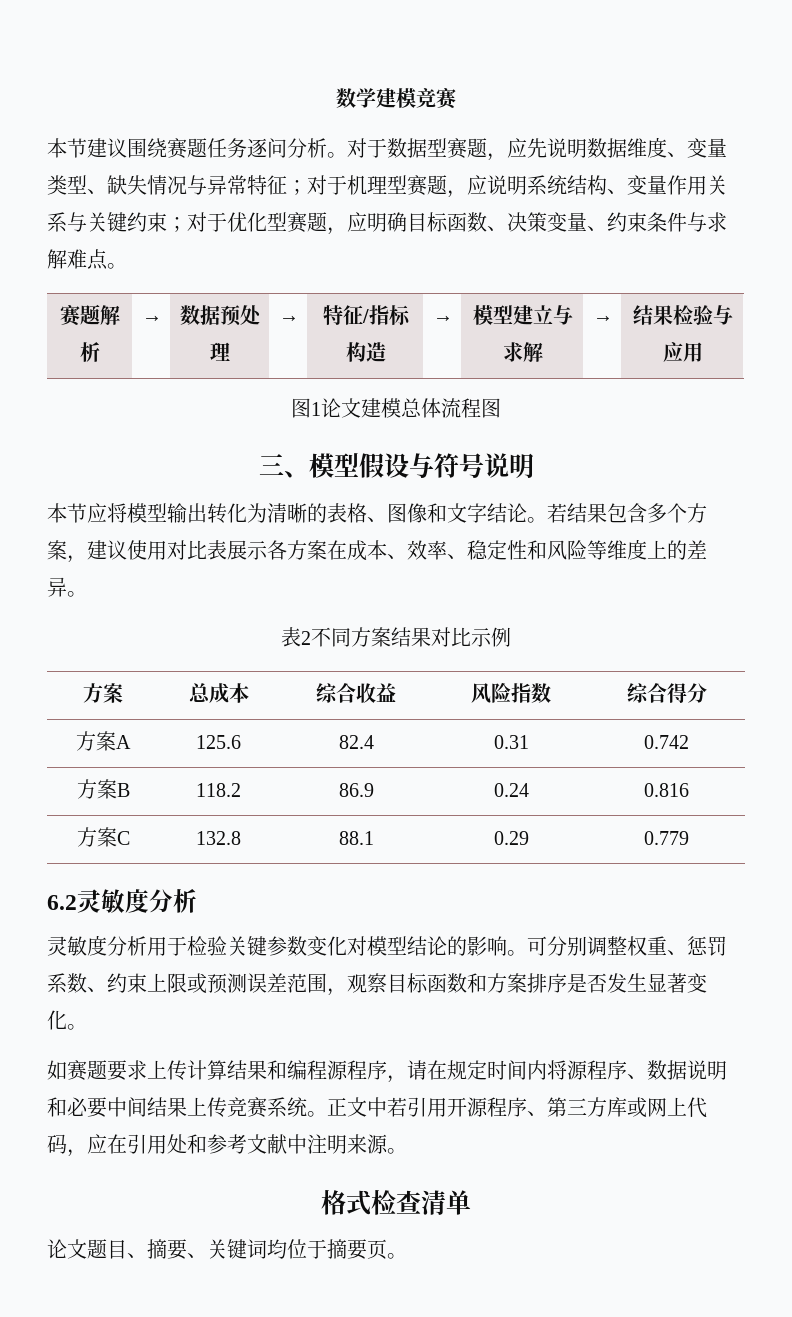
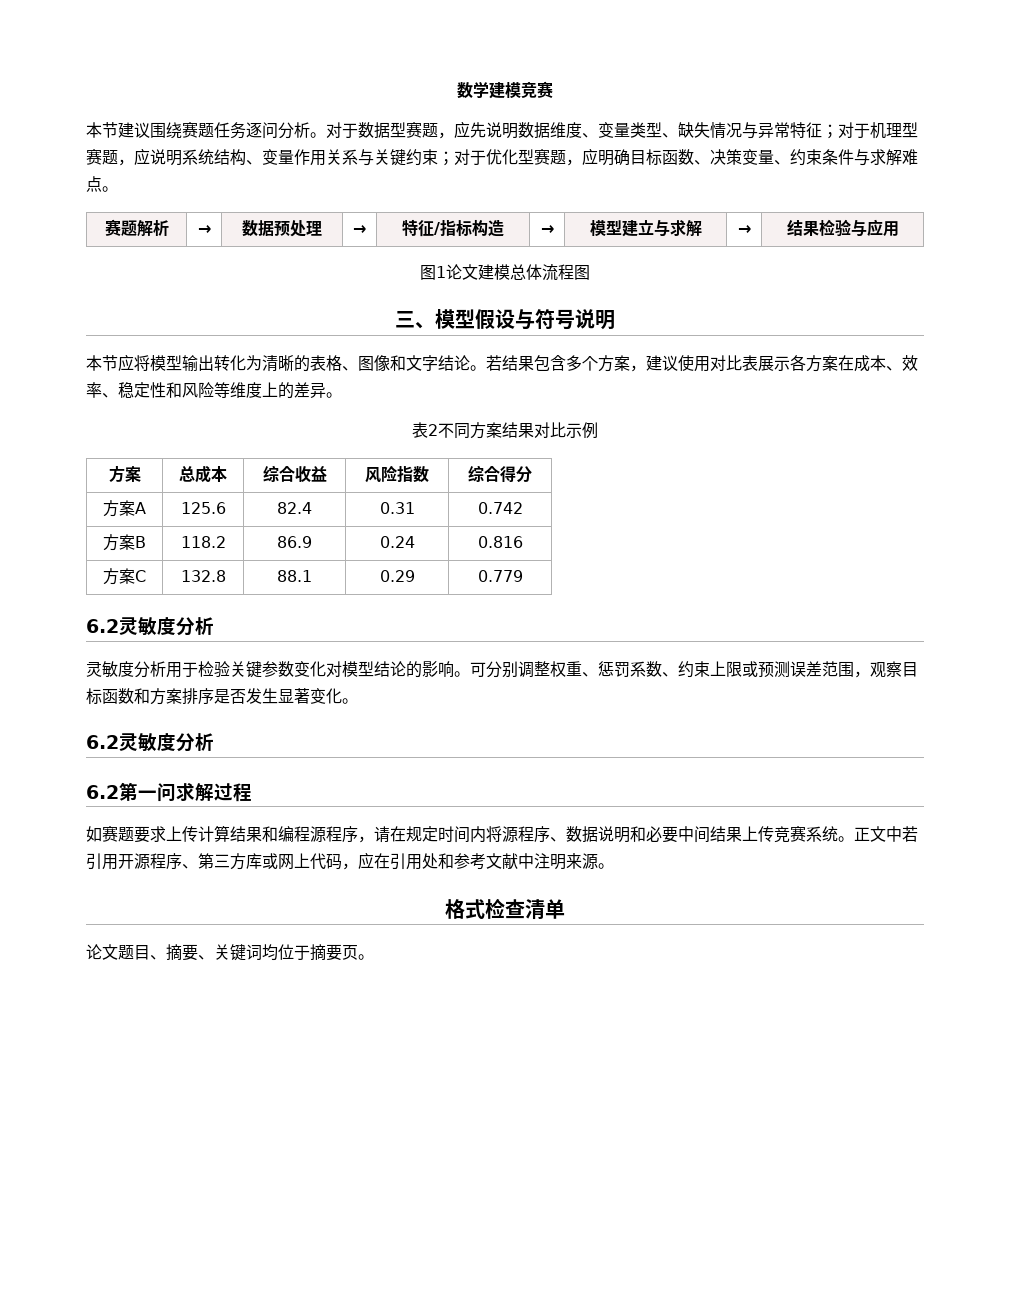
(87, 1027) none -> [86,733,214,752] [86,782,252,802] // 6.2灵敏度分析 // 6.2第一问求解过程

